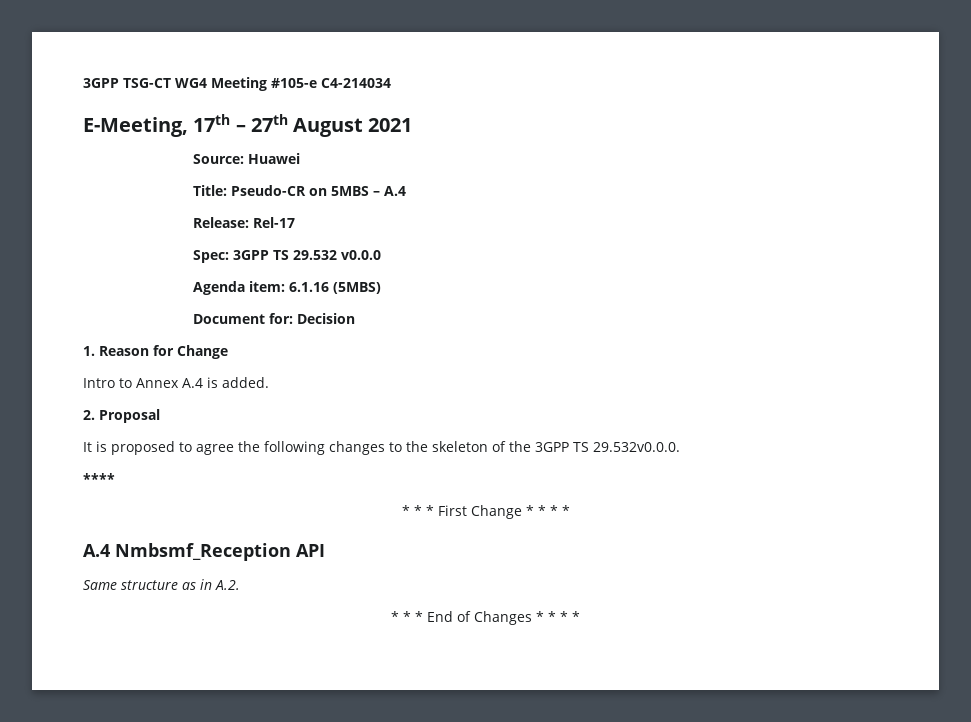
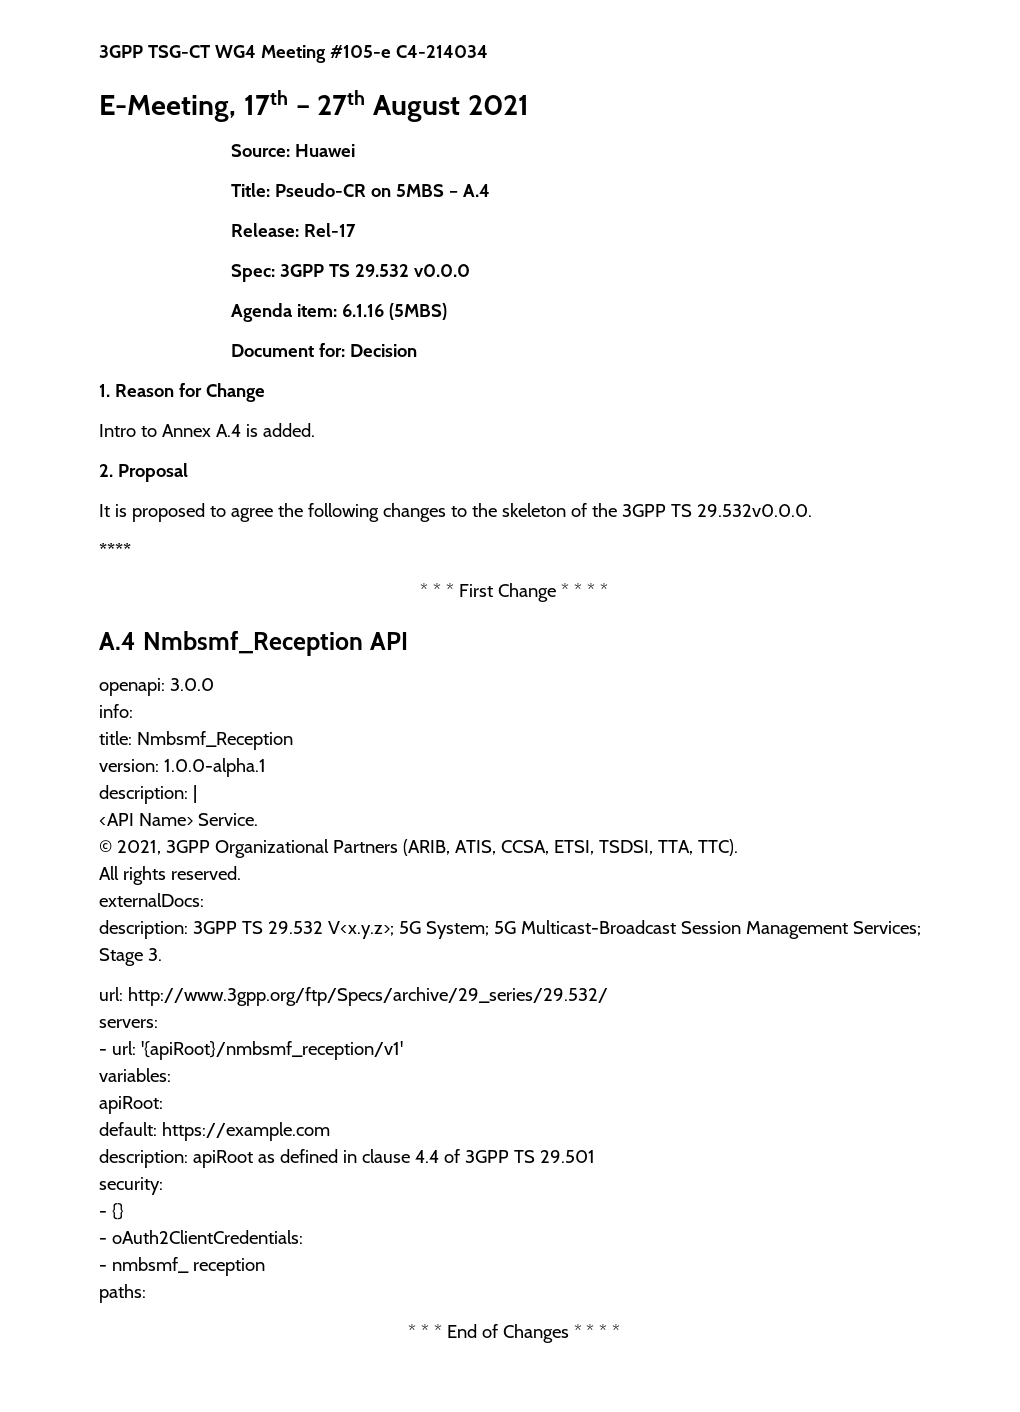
[83,579,240,590] Same structure as in A.2. -> [99,678,214,696] [99,704,133,718] [99,731,293,750] [99,758,266,777] [99,785,197,804] [99,813,258,826] [99,839,738,858] [99,866,241,885] [99,893,204,907] [99,920,921,939] [99,948,162,966] [99,987,608,1006] [99,1019,158,1028] [99,1041,403,1060] [99,1068,171,1082] [99,1096,163,1114] [99,1122,330,1141] [99,1149,595,1168] [99,1177,163,1195] [99,1203,124,1220] [99,1230,303,1244] [99,1257,265,1276] [99,1284,146,1303] openapi: 3.0.0 // info: // title: Nmbsmf_Reception // version: 1.0.0-alpha.1 // description: | // <API Name> Service. // © 2021, 3GPP Organizational Partners (ARIB, ATIS, CCSA, ETSI, TSDSI, TTA, TTC). // All rights reserved. // externalDocs: // description: 3GPP TS 29.532 V<x.y.z>; 5G System; 5G Multicast-Broadcast Session Management Services; Stage 3. // url: http://www.3gpp.org/ftp/Specs/archive/29_series/29.532/ // servers: // - url: '{apiRoot}/nmbsmf_reception/v1' // variables: // apiRoot: // default: https://example.com // description: apiRoot as defined in clause 4.4 of 3GPP TS 29.501 // security: // - {} // - oAuth2ClientCredentials: // - nmbsmf_ reception // paths:

